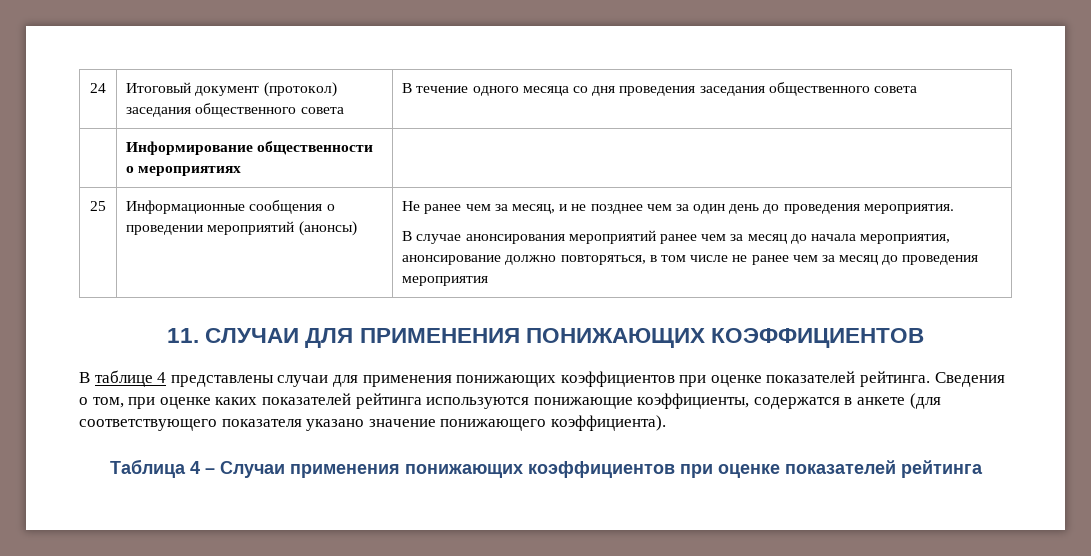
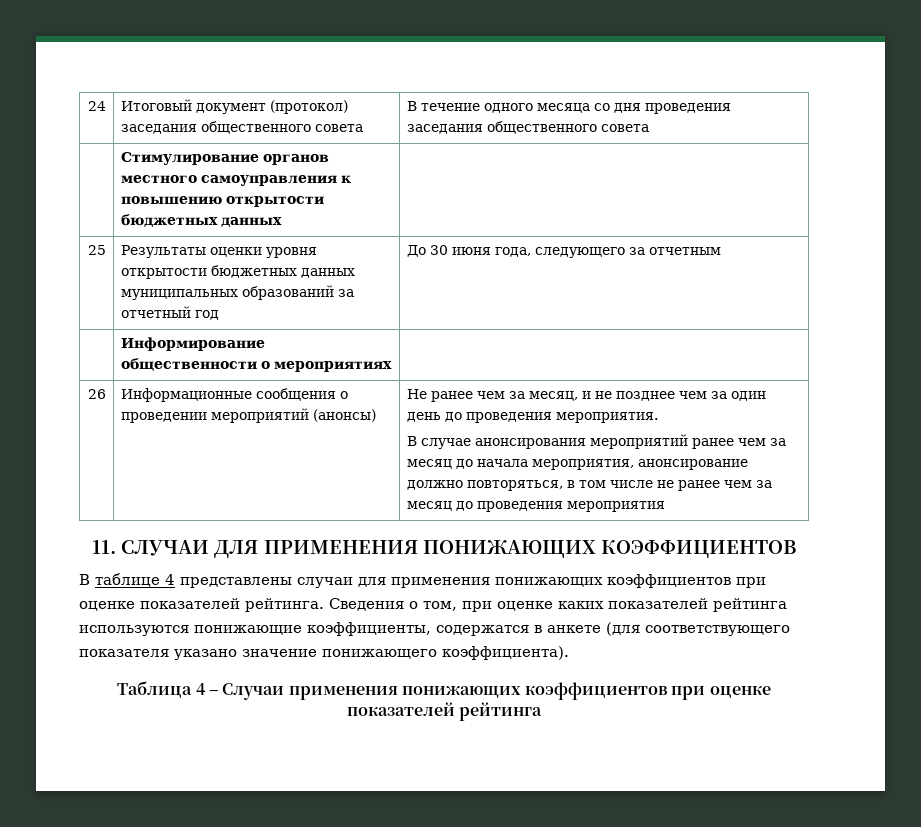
(917, 89) none -> [120,152,329,165] [120,175,351,186] [120,196,324,207] [120,214,282,227] [87,245,106,255] [120,245,317,258] [120,265,355,279] [120,285,354,300] [120,306,219,320] [406,245,721,258] // | Стимулирование органов местного самоуправления к повышению открытости бюджетных данных | // 25 | Результаты оценки уровня открытости бюджетных данных муниципальных образований за отчетный год | До 30 июня года, следующего за отчетным
[90,201,106,211] 25 -> [87,389,106,399] 26

